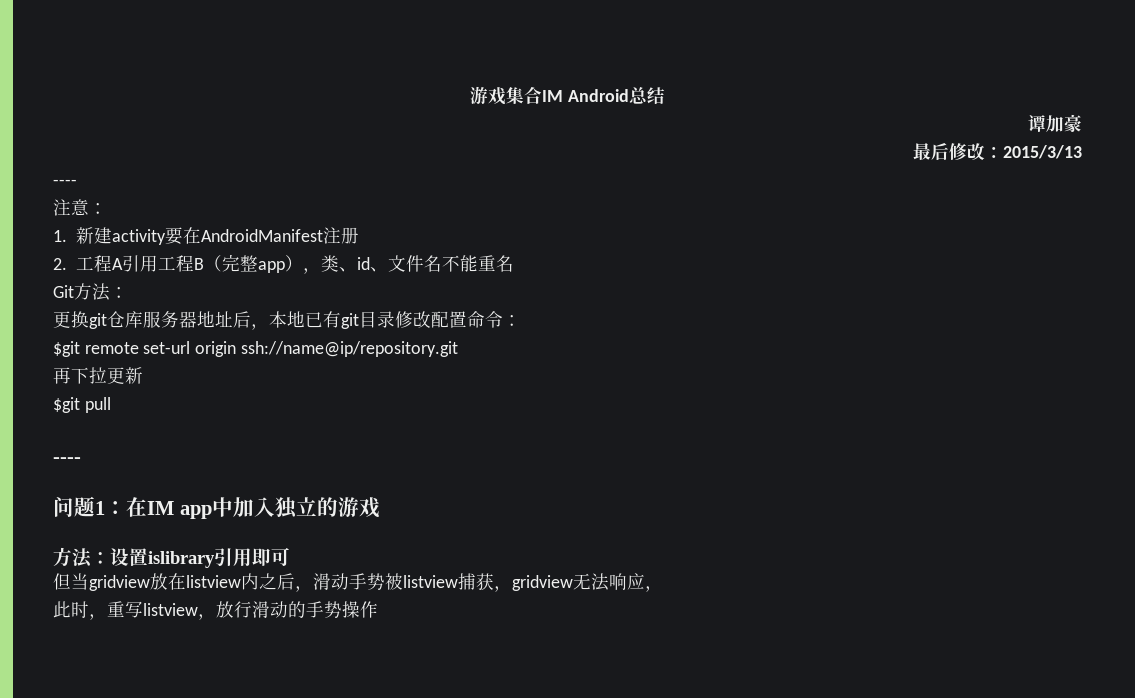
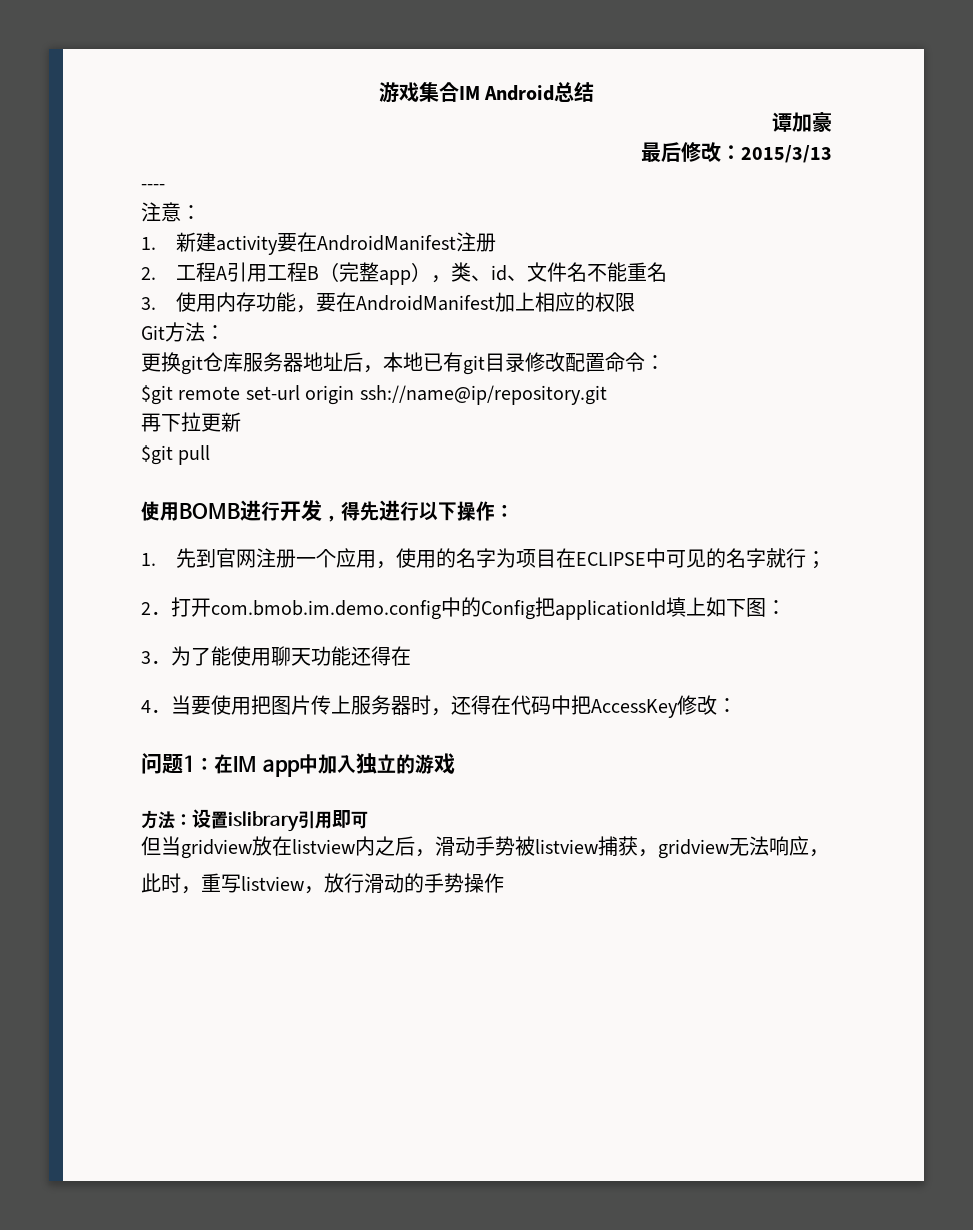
(514, 263) none -> [141,292,635,313] // 3.使用内存功能，要在AndroidManifest加上相应的权限
[53,457,81,463] ---- -> [141,500,514,522] [141,548,826,569] [141,597,786,620] [141,646,411,666] [141,695,737,718] 使用BOMB进行开发，得先进行以下操作： // 1.先到官网注册一个应用，使用的名字为项目在ECLIPSE中可见的名字就行； // 2．打开com.bmob.im.demo.config中的Config把applicationId填上如下图： // 3．为了能使用聊天功能还得在 // 4．当要使用把图片传上服务器时，还得在代码中把AccessKey修改：

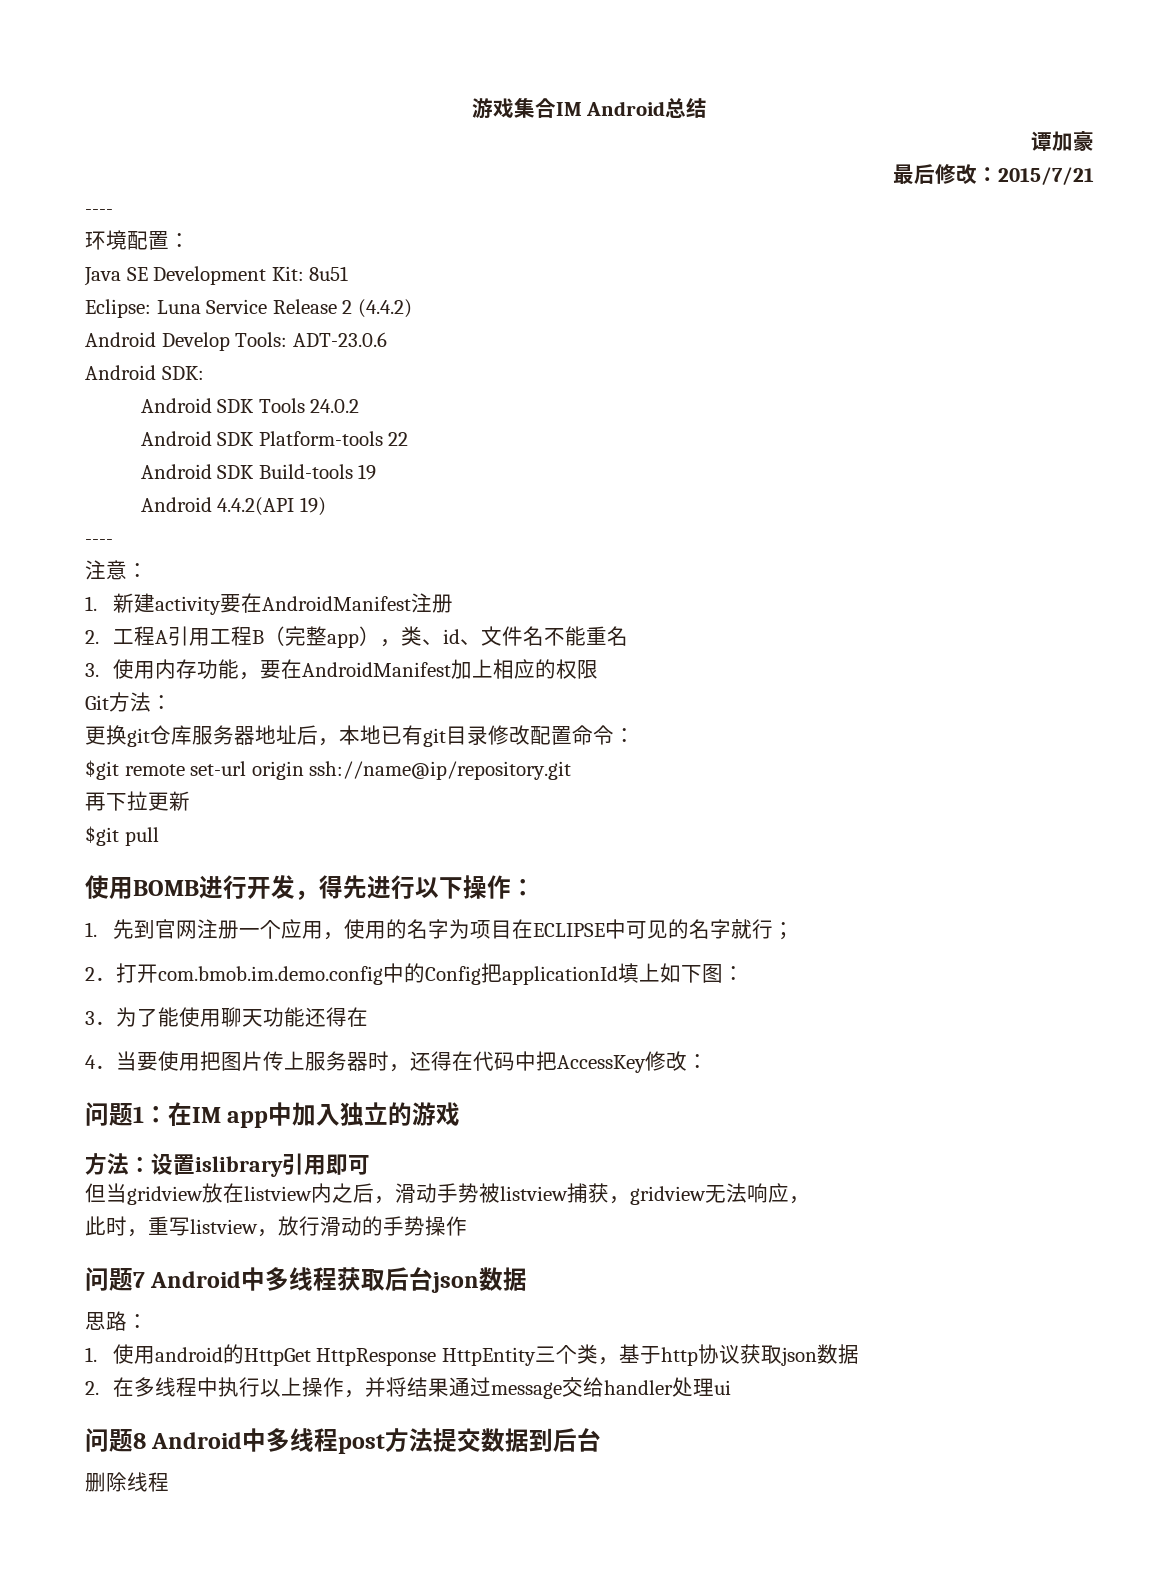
[741,145,832,163] 2015/3/13 -> [998,167,1094,185] [85,209,113,215] [85,230,190,250] [84,266,349,286] [85,299,412,318] [85,332,387,351] [85,365,204,380] [140,398,360,413] [140,431,409,446] [140,464,377,480] [140,497,326,516] 2015/7/21 // ---- // 环境配置： // Java SE Development Kit: 8u51 // Eclipse: Luna Service Release 2 (4.4.2) // Android Develop Tools: ADT-23.0.6 // Android SDK: // Android SDK Tools 24.0.2 // Android SDK Platform-tools 22 // Android SDK Build-tools 19 // Android 4.4.2(API 19)
(504, 883) none -> [85,1267,528,1293] [85,1311,148,1331] [85,1344,859,1366] [85,1377,731,1399] [85,1428,602,1454] [85,1472,169,1492] // 问题7 Android中多线程获取后台json数据 // 思路： // 1.使用android的HttpGet HttpResponse HttpEntity三个类，基于http协议获取json数据 // 2.在多线程中执行以上操作，并将结果通过message交给handler处理ui // 问题8 Android中多线程post方法提交数据到后台 // 删除线程

